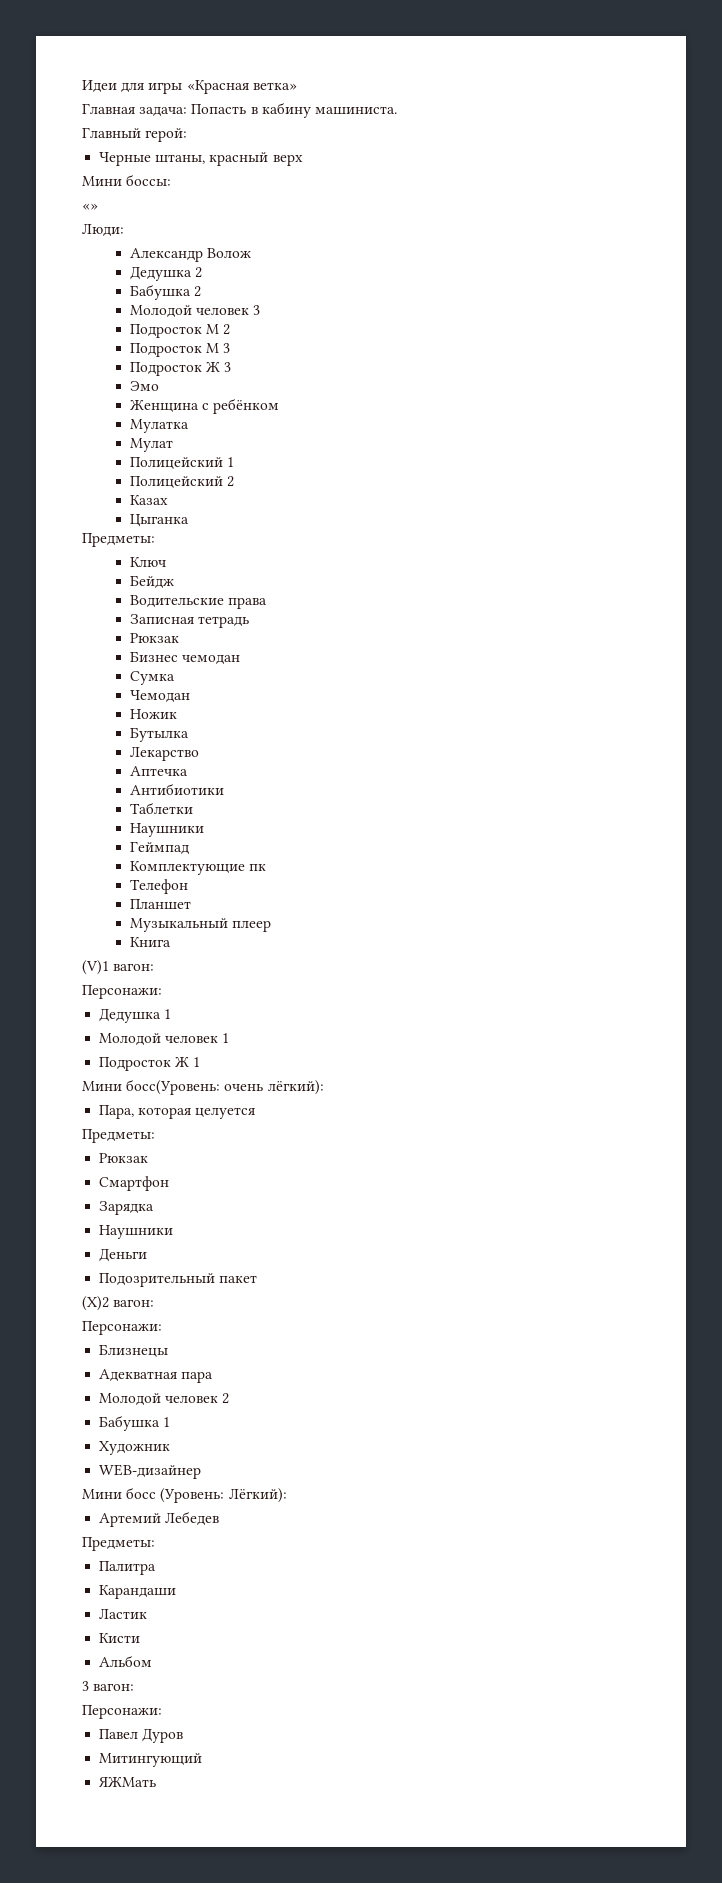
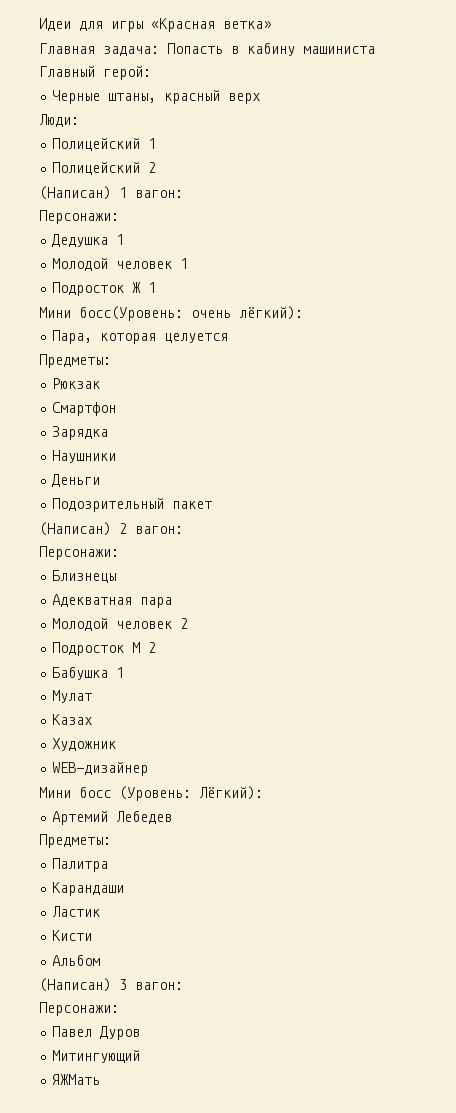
[314,106,397,115] машиниста. -> [303,46,375,54] машиниста
[82,174,172,186] [82,203,98,210] [82,223,124,237] [129,248,251,262] [129,266,202,281] [129,284,201,300] [129,305,260,318] [129,324,230,338] [129,343,230,357] [129,362,231,376] [129,381,159,391] [129,398,279,414] [129,419,189,433] [129,438,173,452] [129,457,234,470] [129,476,234,489] [129,495,168,505] [129,514,189,527] [82,533,155,547] [129,557,166,567] [129,575,174,589] [129,595,267,609] [129,614,249,628] [129,633,179,643] [129,651,240,665] [129,671,175,685] [129,690,190,703] [129,709,177,719] [129,727,189,742] [129,746,199,761] [129,766,188,776] [129,783,224,795] [129,802,193,814] [129,823,204,837] [129,842,189,855] [129,861,266,875] [129,879,188,894] [129,899,191,910] [129,918,271,932] [129,937,171,947] [82,960,109,975] Мини боссы: // «» // Люди: // Александр Волож // Дедушка 2 // Бабушка 2 // Молодой человек 3 // Подросток М 2 // Подросток М 3 // Подросток Ж 3 // Эмо // Женщина с ребёнком // Мулатка // Мулат // Полицейский 1 // Полицейский 2 // Казах // Цыганка // Предметы: // Ключ // Бейдж // Водительские права // Записная тетрадь // Рюкзак // Бизнес чемодан // Сумка // Чемодан // Ножик // Бутылка // Лекарство // Аптечка // Антибиотики // Таблетки // Наушники // Геймпад // Комплектующие пк // Телефон // Планшет // Музыкальный плеер // Книга // (V)1 -> [39,114,79,127] [52,138,157,151] [52,162,157,175] [39,186,127,200] Люди: // Полицейский 1 // Полицейский 2 // (Написан) 1
[82,1296,109,1311] (X)2 -> [39,522,127,536] (Написан) 2
(230, 1398) none -> [52,642,157,656] // Подросток М 2
(171, 1422) none -> [52,690,93,703] [52,714,93,725] // Мулат // Казах
(153, 1661) none -> [39,978,111,992] (Написан)

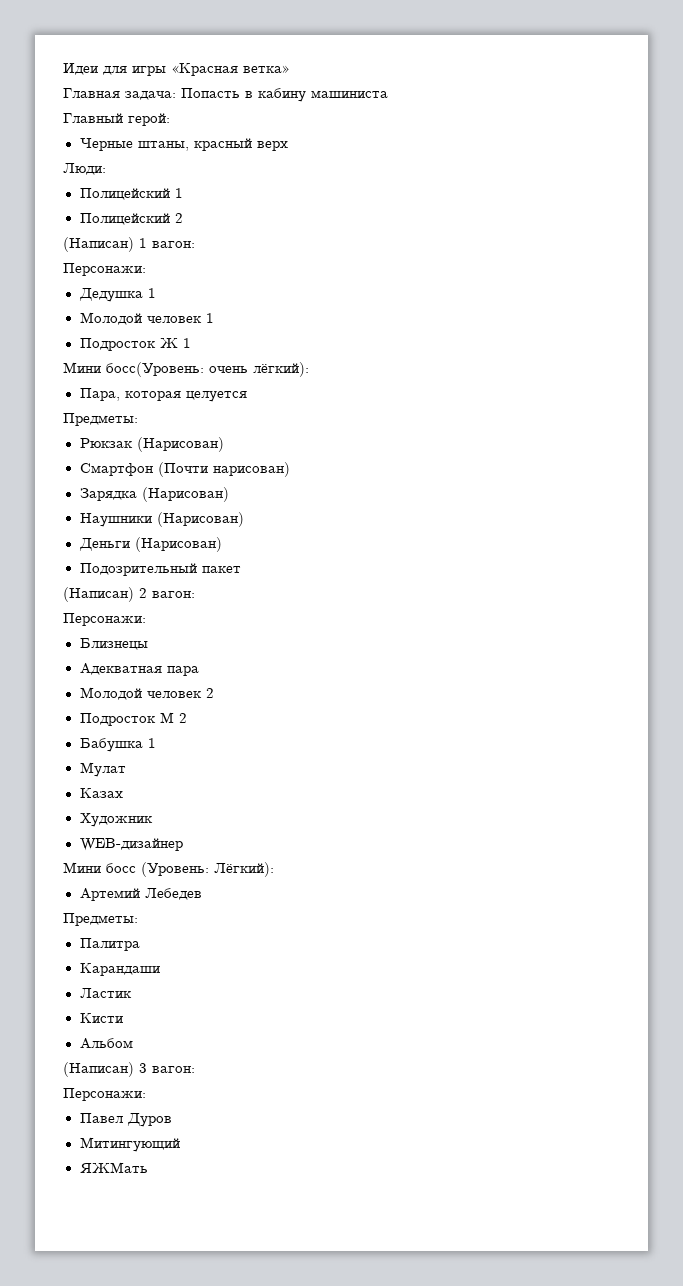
(101, 383) none -> [136,437,224,452] (Нарисован)
(117, 409) none -> [157,462,290,477] (Почти нарисован)
(109, 433) none -> [141,487,229,502] (Нарисован)
(117, 456) none -> [156,512,244,527] (Нарисован)
(101, 480) none -> [134,537,222,552] (Нарисован)

